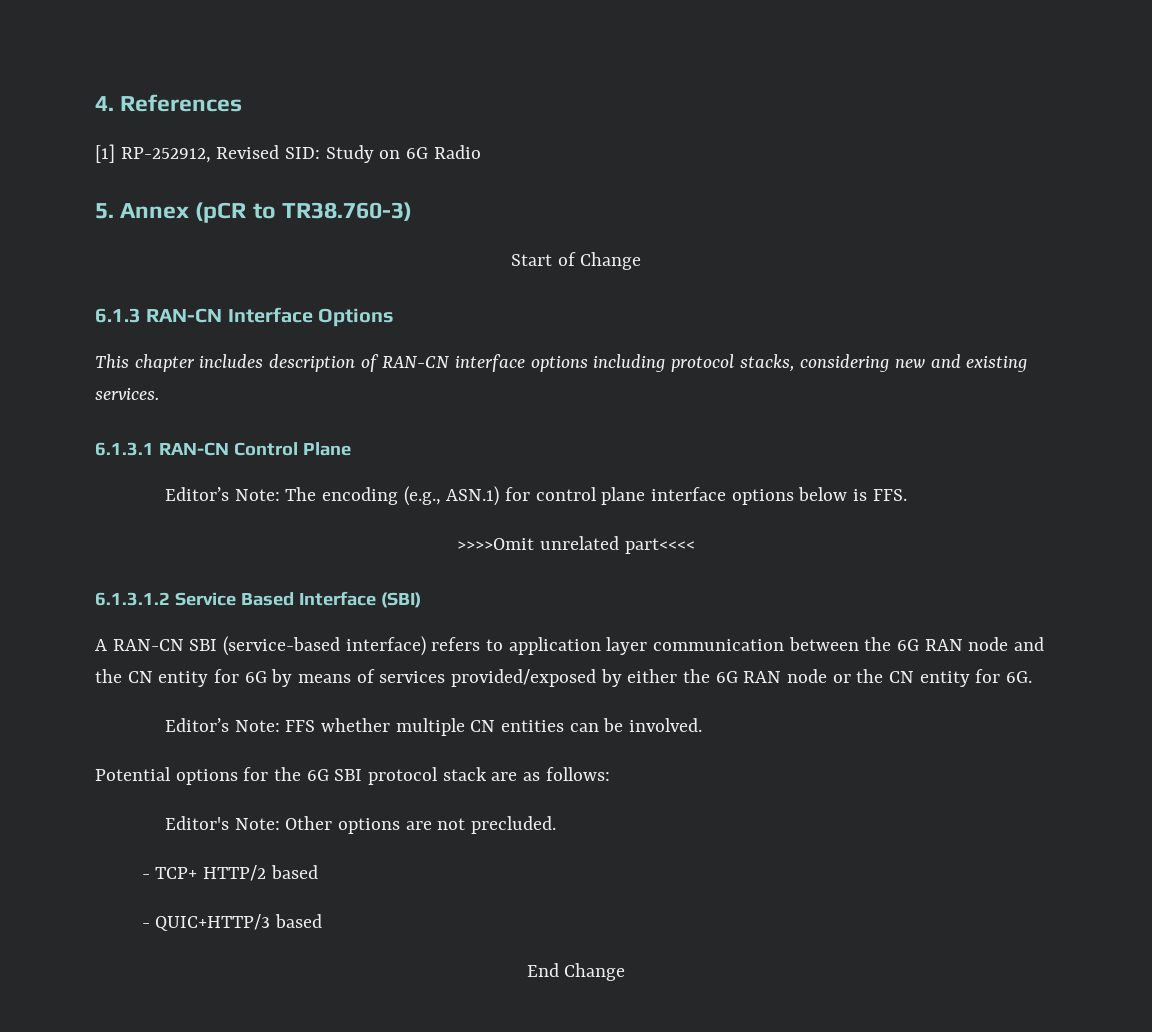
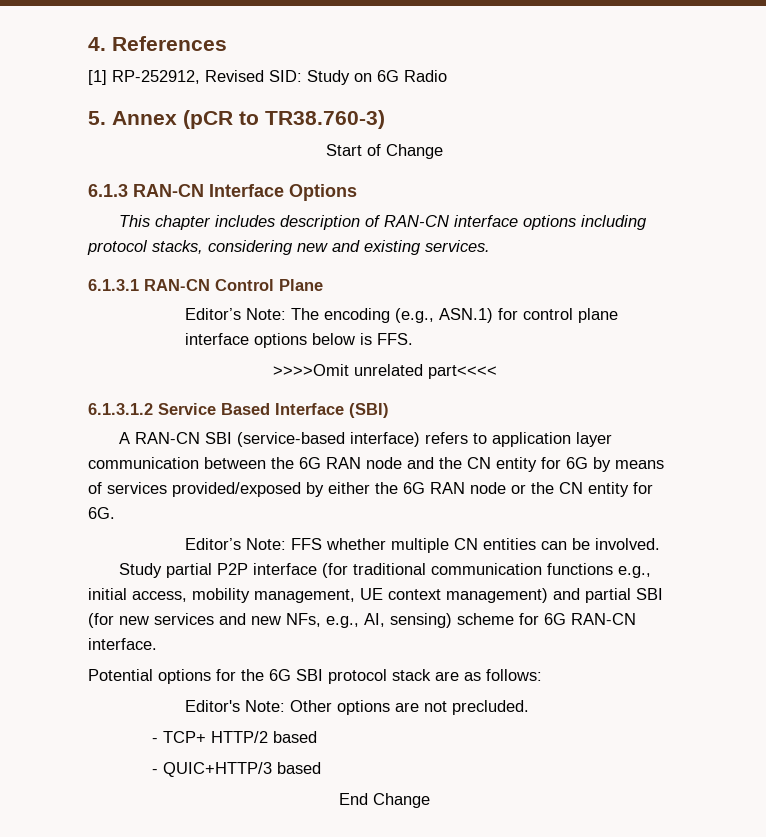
(703, 725) none -> [118,563,651,578] [88,588,663,603] [88,613,636,628] [88,638,157,650] // Study partial P2P interface (for traditional communication functions e.g., initial access, mobility management, UE context management) and partial SBI (for new services and new NFs, e.g., AI, sensing) scheme for 6G RAN-CN interface.

